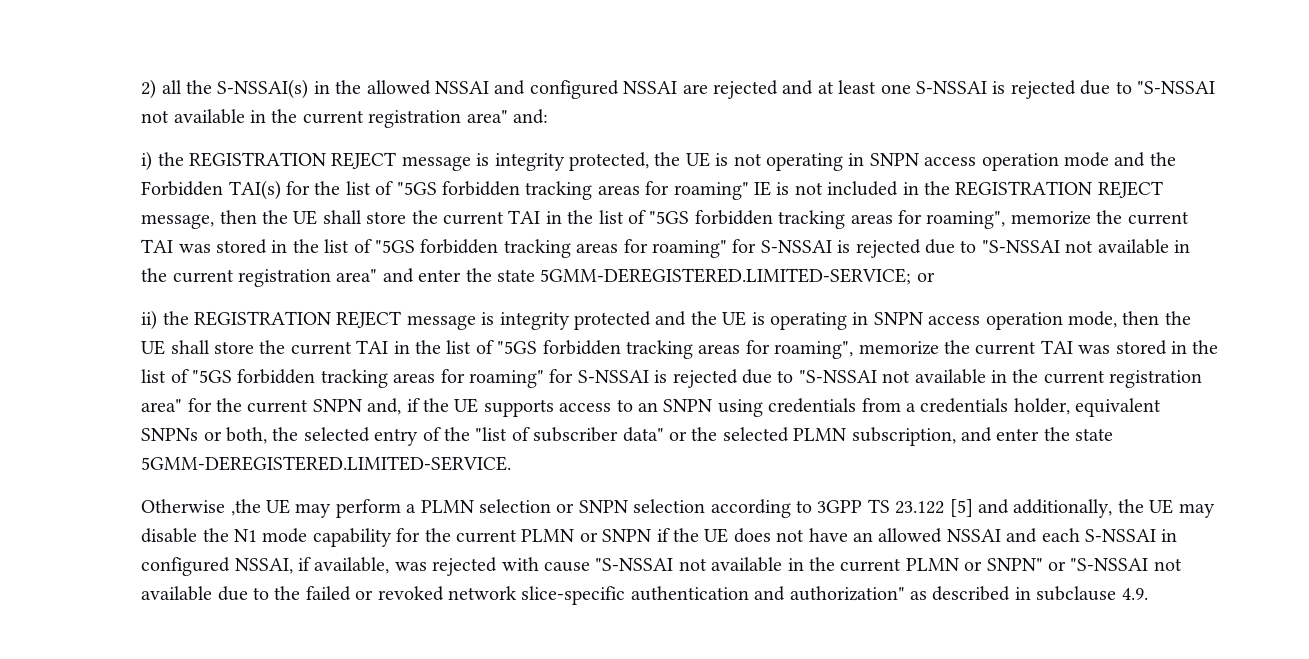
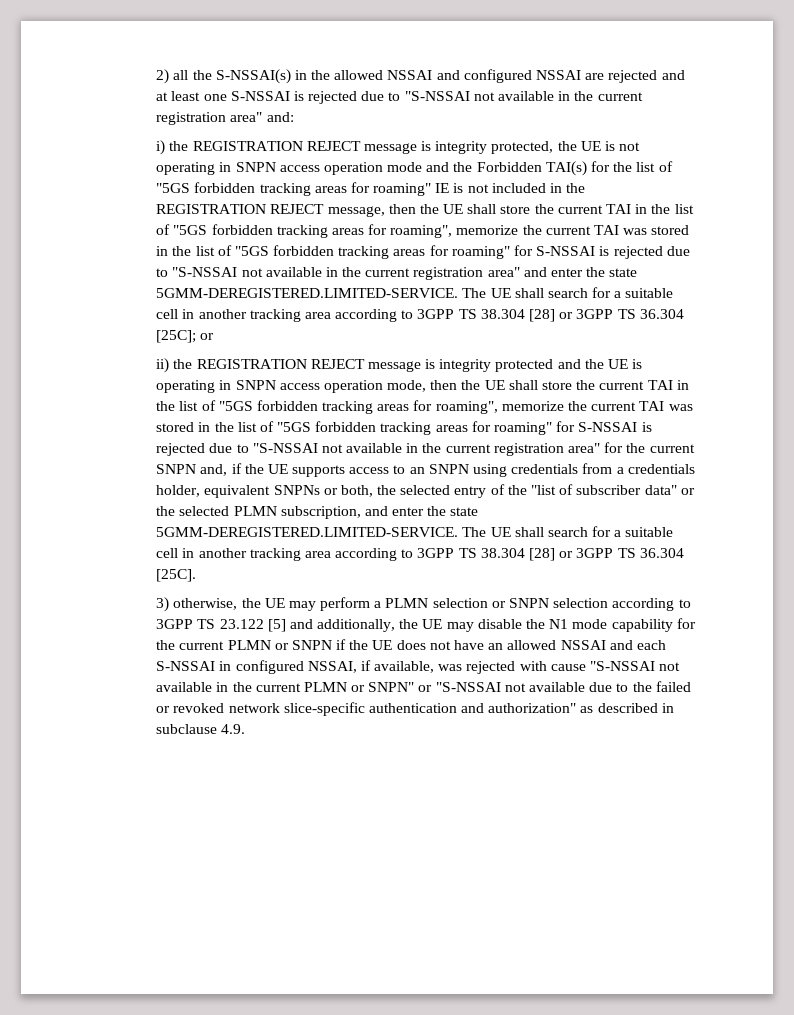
[540,268,912,285] 5GMM-DEREGISTERED.LIMITED-SERVICE; -> [156,287,674,298] [156,309,684,322] [156,330,197,343] 5GMM-DEREGISTERED.LIMITED-SERVICE. The UE shall search for a suitable cell in another tracking area according to 3GPP TS 38.304 [28] or 3GPP TS 36.304 [25C];
[141,499,261,516] // Otherwise ,the -> [462,526,674,537] [156,548,684,561] [156,569,197,582] [156,597,261,612] The UE shall search for a suitable cell in another tracking area according to 3GPP TS 38.304 [28] or 3GPP TS 36.304 [25C]. // 3) otherwise, the

